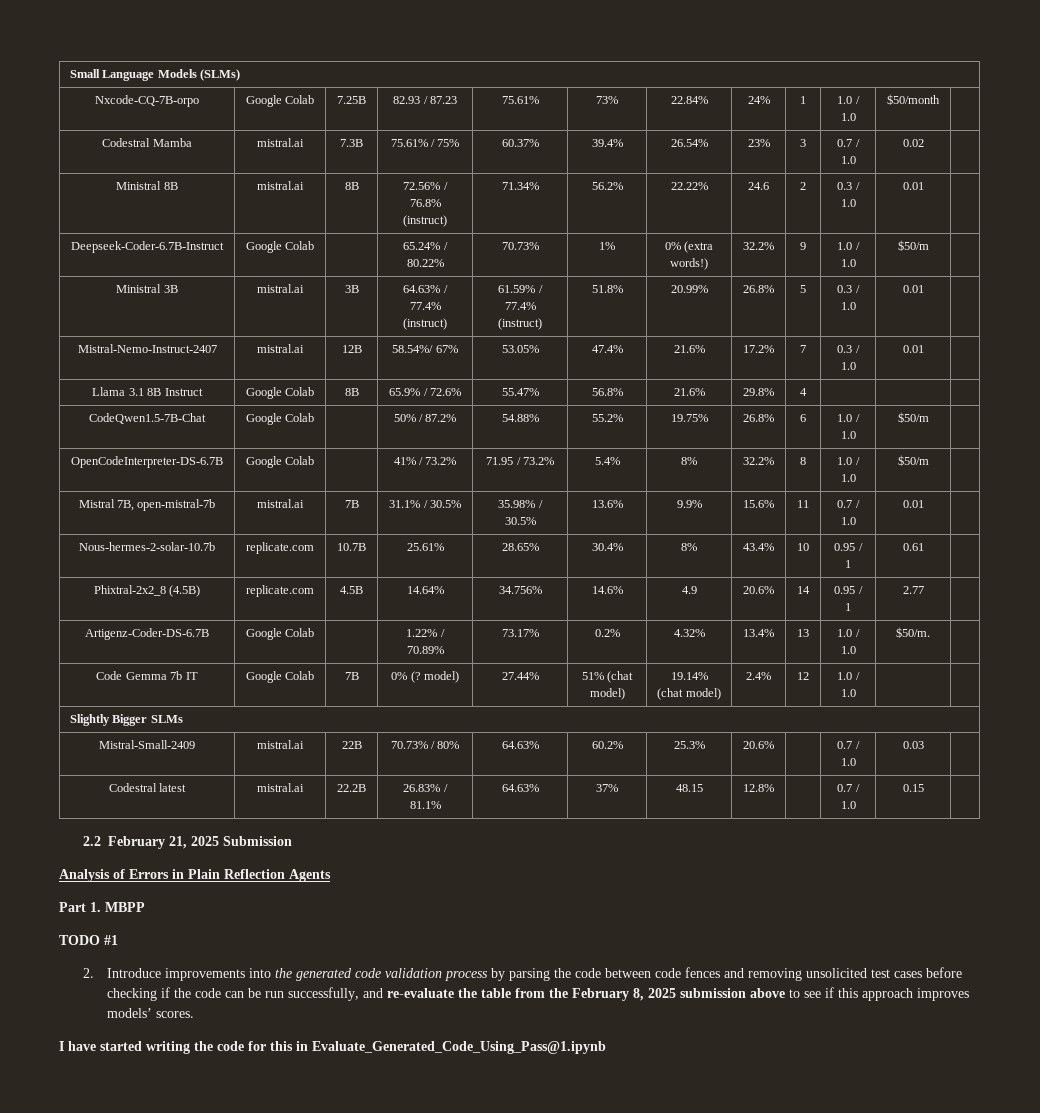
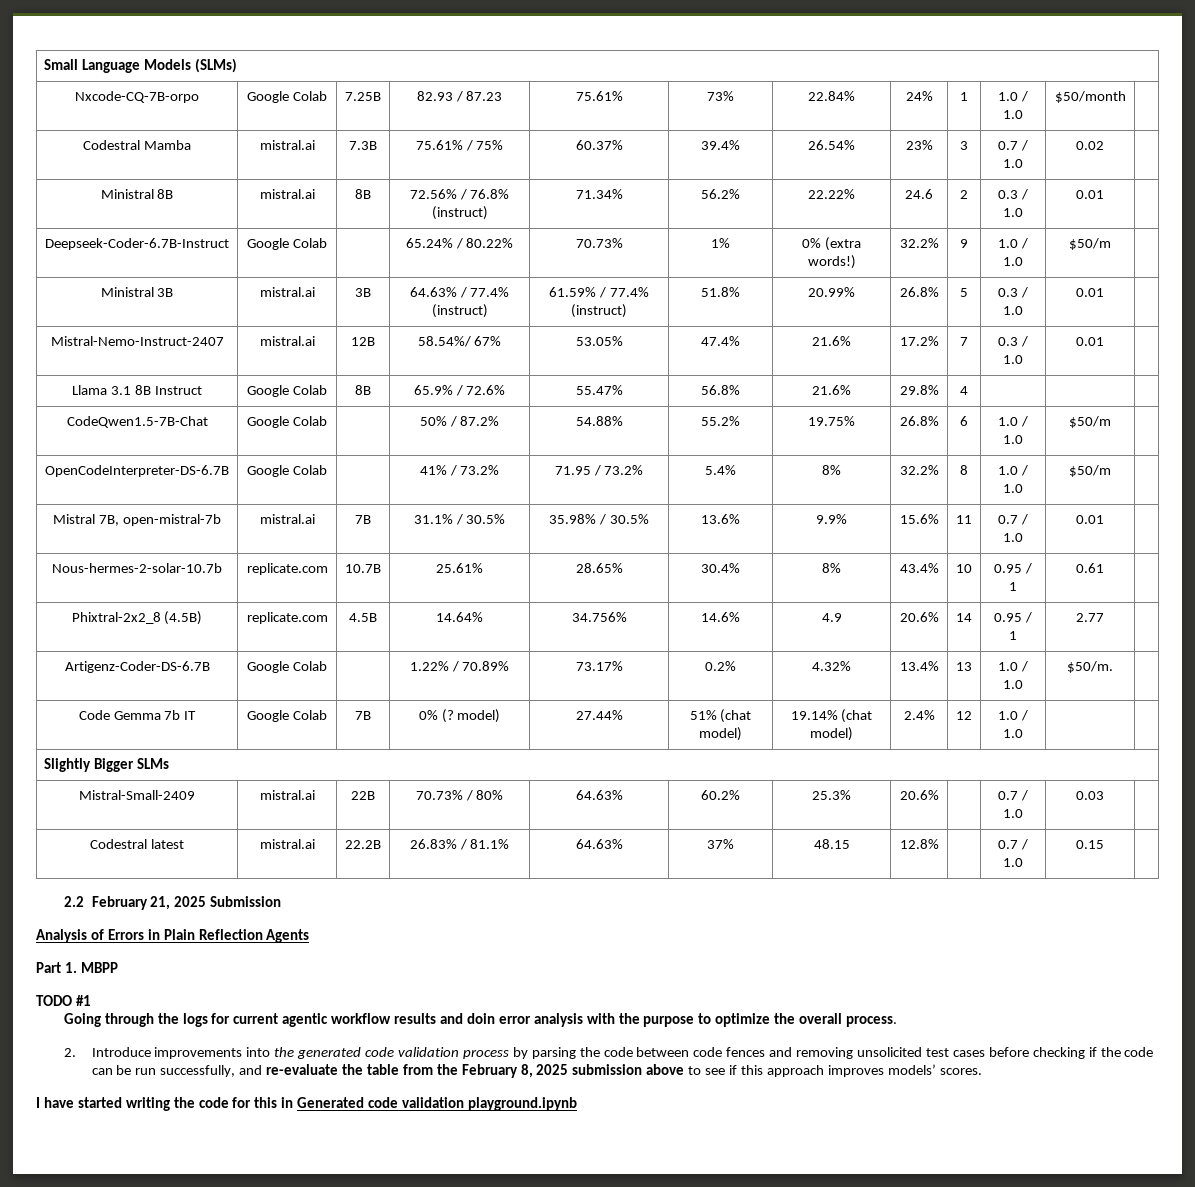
(118, 940) none -> [63,1013,898,1027] // Going through the logs for current agentic workflow results and doin error analysis with the purpose to optimize the overall process.
[312,1041,606,1054] Evaluate_Generated_Code_Using_Pass@1.ipynb -> [297,1097,577,1111] Generated code validation playground.ipynb

